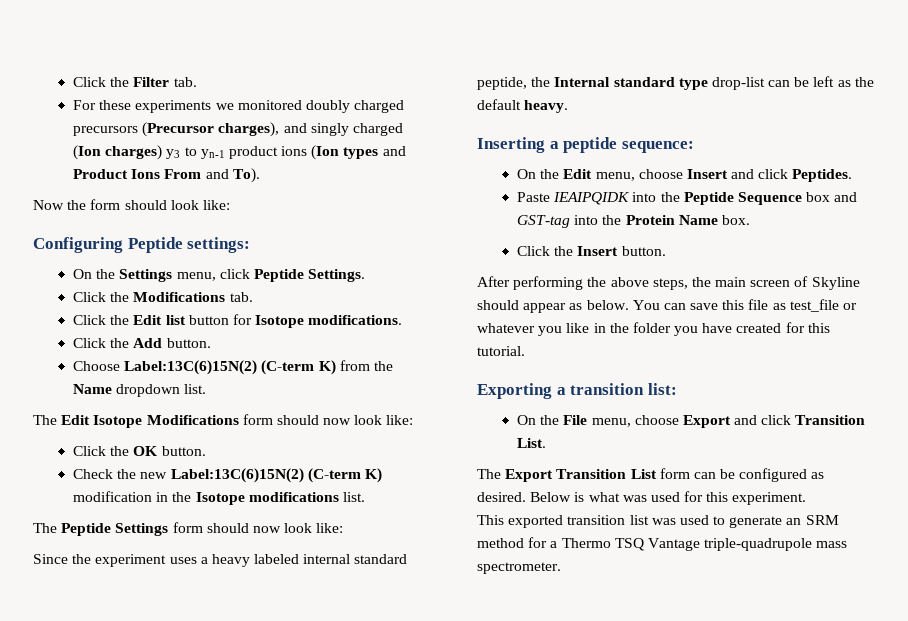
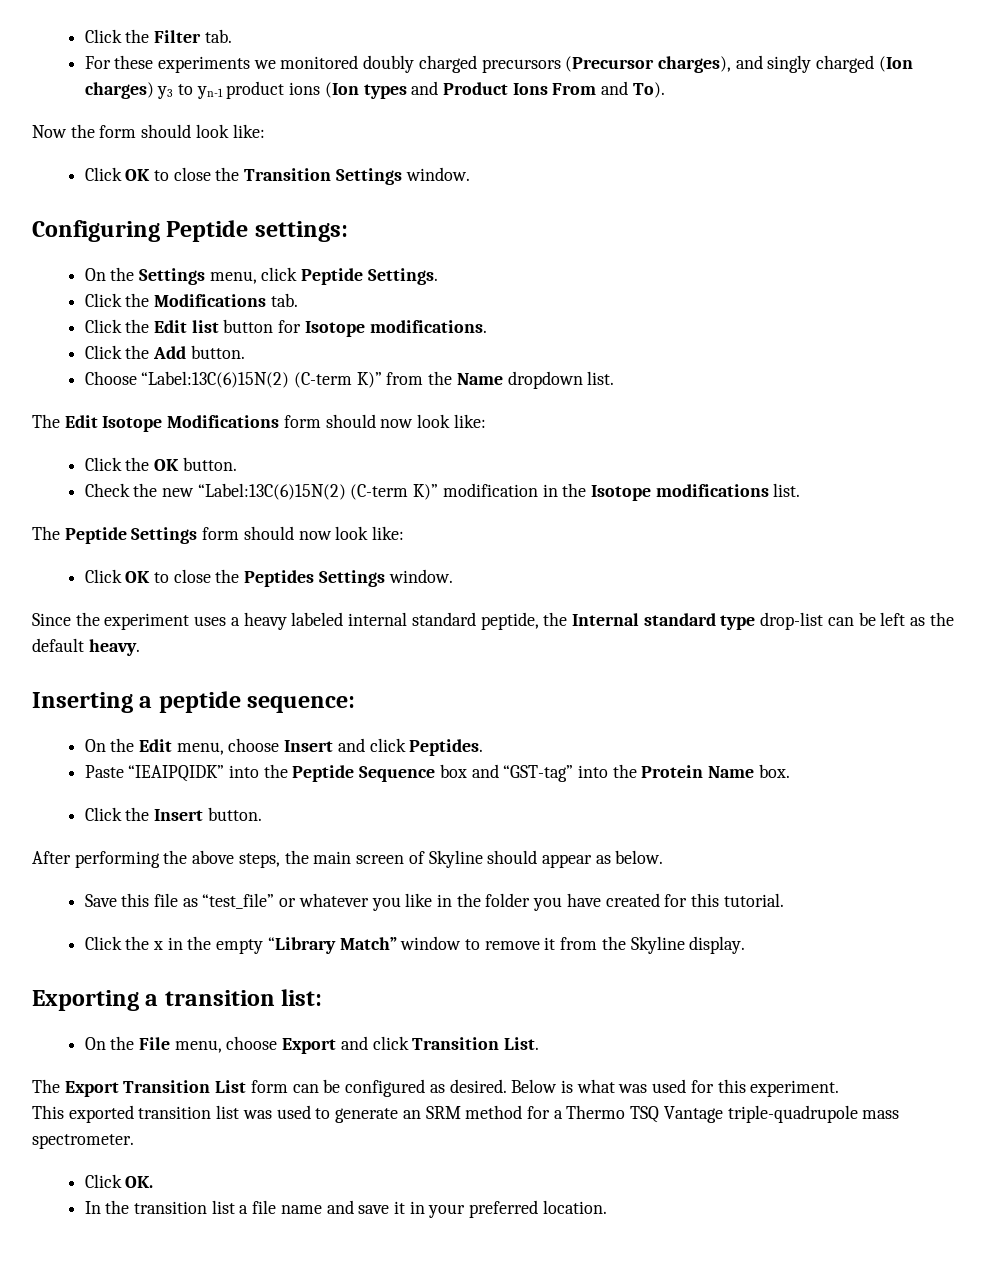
(230, 205) none -> [84,167,470,185] // Click OK to close the Transition Settings window.
[124,360,336,375] Label:13C(6)15N(2) (C-term K) -> [141,371,382,388] “Label:13C(6)15N(2) (C-term K)”
[170,468,382,483] Label:13C(6)15N(2) (C-term K) -> [197,483,439,500] “Label:13C(6)15N(2) (C-term K)”
(344, 528) none -> [84,569,453,587] // Click OK to close the Peptides Settings window.
[553,192,630,205] IEAIPQIDK -> [128,765,225,782] “IEAIPQIDK”
[516,215,570,228] GST-tag -> [503,765,574,782] “GST-tag”
[632,300,719,310] You can save -> [84,894,117,907] // Save
[789,299,839,312] test_file -> [202,893,275,909] “test_file”
(525, 351) none -> [84,936,746,954] // Click the x in the empty “Library Match” window to remove it from the Skyline display.
(561, 568) none -> [84,1174,154,1188] [84,1200,607,1218] // Click OK. // In the transition list a file name and save it in your preferred location.

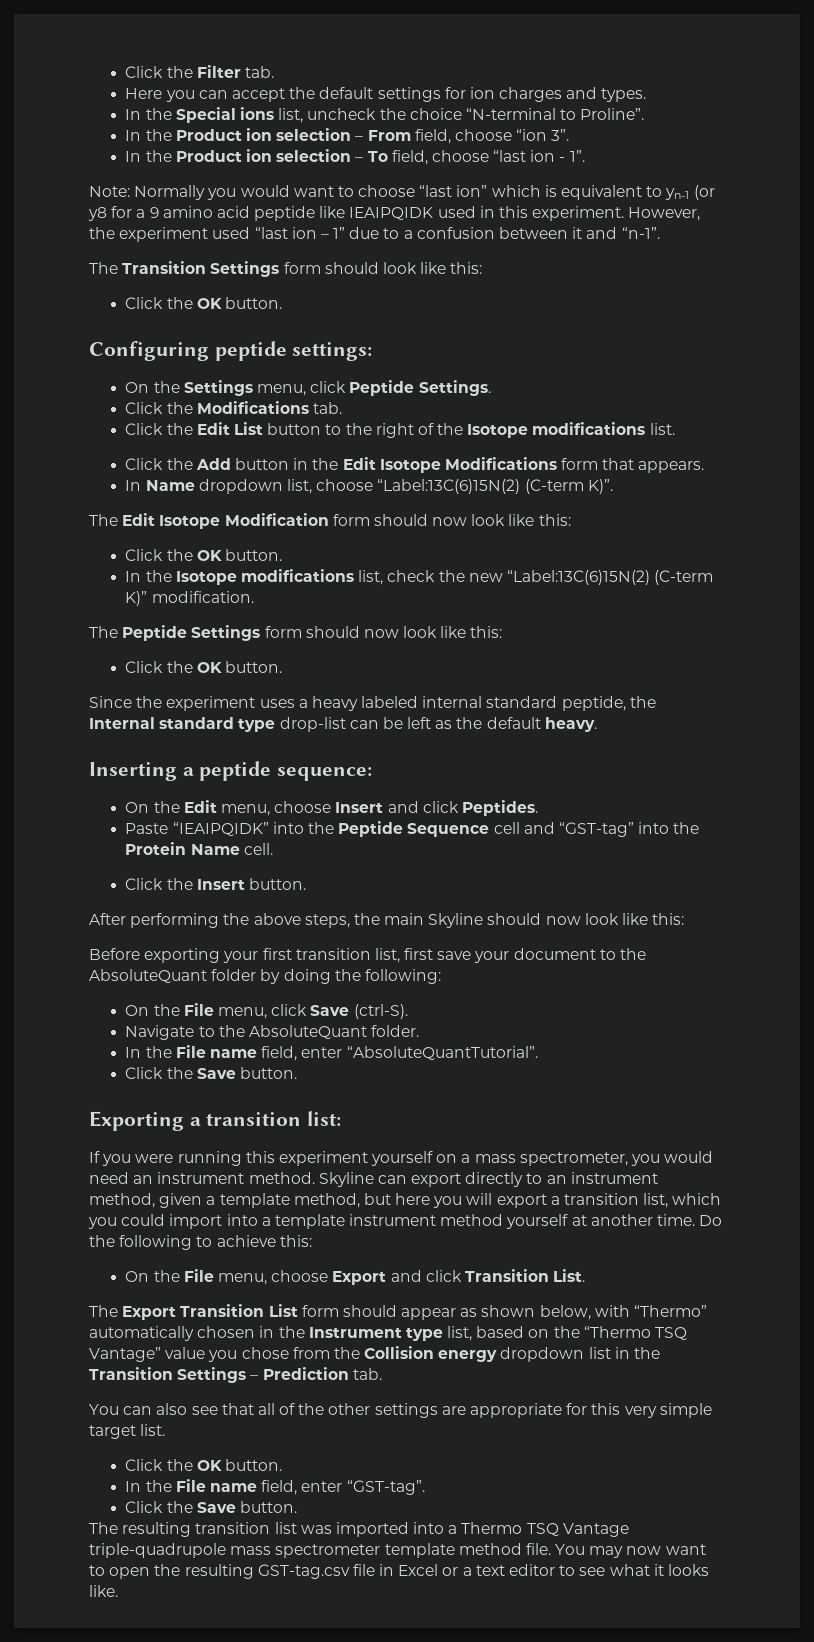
[84,55,913,73] [84,81,665,99] [32,124,95,138] For these experiments we monitored doubly charged precursors (Precursor charges), and singly charged (Ion charges) y3 to yn-1 product ions (Ion types and Product Ions From and To). // Now the -> [125,87,647,102] [125,107,645,123] [125,128,570,144] [125,149,585,165] [89,185,715,200] [88,206,701,221] [89,227,660,242] [89,261,280,277] Here you can accept the default settings for ion charges and types. // In the Special ions list, uncheck the choice “N-terminal to Proline”. // In the Product ion selection – From field, choose “ion 3”. // In the Product ion selection – To field, choose “last ion - 1”. // Note: Normally you would want to choose “last ion” which is equivalent to yn-1 (or y8 for a 9 amino acid peptide like IEAIPQIDK used in this experiment. However, the experiment used “last ion – 1” due to a confusion between it and “n-1”. // The Transition Settings
[232,124,265,138] [84,167,470,185] like: // Click OK to close the Transition Settings window. -> [420,262,483,274] [125,297,282,309] like this: // Click the OK button.
[166,220,249,242] Peptide -> [214,341,287,361] peptide
[191,319,487,337] [84,345,245,359] [84,371,615,389] list button for Isotope modifications. // Click the Add button. // Choose “Label:13C(6)15N(2) (C-term K)” from the Name dropdown list. -> [233,422,675,438] [125,457,705,473] [125,479,613,494] List button to the right of the Isotope modifications list. // Click the Add button in the Edit Isotope Modifications form that appears. // In Name dropdown list, choose “Label:13C(6)15N(2) (C-term K)”.
[167,414,486,428] [84,457,237,471] [84,483,130,497] Modifications form should now look like: // Click the OK button. // Check -> [224,513,571,526] [125,549,282,561] [125,569,436,585] Modification form should now look like this: // Click the OK button. // In the Isotope modifications list, check
[442,483,801,501] modification in the Isotope modifications list. -> [151,591,254,603] modification.
[372,526,405,540] [84,569,453,587] like: // Click OK to close the Peptides Settings window. -> [440,626,503,638] [125,661,282,673] like this: // Click the OK button.
[439,764,467,778] box -> [493,822,520,834] cell
[758,764,790,778] box. -> [243,843,273,855] cell.
[356,850,664,868] [84,893,784,911] [84,936,746,954] [32,989,323,1011] screen of Skyline should appear as below. // Save this file as “test_file” or whatever you like in the folder you have created for this tutorial. // Click the x in the empty “Library Match” window to remove it from the Skyline display. // Exporting a transition list: -> [428,913,685,928] [89,948,647,963] [89,969,441,984] [125,1003,408,1019] [125,1025,420,1040] [125,1045,538,1061] [125,1067,297,1079] [89,1111,342,1131] [89,1151,714,1166] [89,1172,658,1187] [89,1193,722,1208] [88,1214,723,1229] [89,1235,312,1250] Skyline should now look like this: // Before exporting your first transition list, first save your document to the AbsoluteQuant folder by doing the following: // On the File menu, click Save (ctrl-S). // Navigate to the AbsoluteQuant folder. // In the File name field, enter “AbsoluteQuantTutorial”. // Click the Save button. // Exporting a transition list: // If you were running this experiment yourself on a mass spectrometer, you would need an instrument method. Skyline can export directly to an instrument method, given a template method, but here you will export a transition list, which you could import into a template instrument method yourself at another time. Do the following to achieve this:
[292,1079,840,1097] [32,1105,550,1123] can be configured as desired. Below is what was used for this experiment. // This exported transition list was used to generate an SRM method for -> [342,1305,708,1320] [89,1326,688,1341] [89,1346,661,1362] [89,1367,382,1383] [89,1403,712,1418] [89,1424,166,1439] [125,1459,282,1471] [125,1479,425,1495] [125,1501,297,1513] [89,1522,445,1537] should appear as shown below, with “Thermo” automatically chosen in the Instrument type list, based on the “Thermo TSQ Vantage” value you chose from the Collision energy dropdown list in the Transition Settings – Prediction tab. // You can also see that all of the other settings are appropriate for this very simple target list. // Click the OK button. // In the File name field, enter “GST-tag”. // Click the Save button. // The resulting transition list was imported into
[32,1134,134,1149] [84,1174,154,1188] [84,1200,607,1218] spectrometer. // Click OK. // In the transition list a file name and save it in your preferred location. -> [275,1543,706,1558] [89,1564,709,1579] [89,1585,118,1597] spectrometer template method file. You may now want to open the resulting GST-tag.csv file in Excel or a text editor to see what it looks like.

